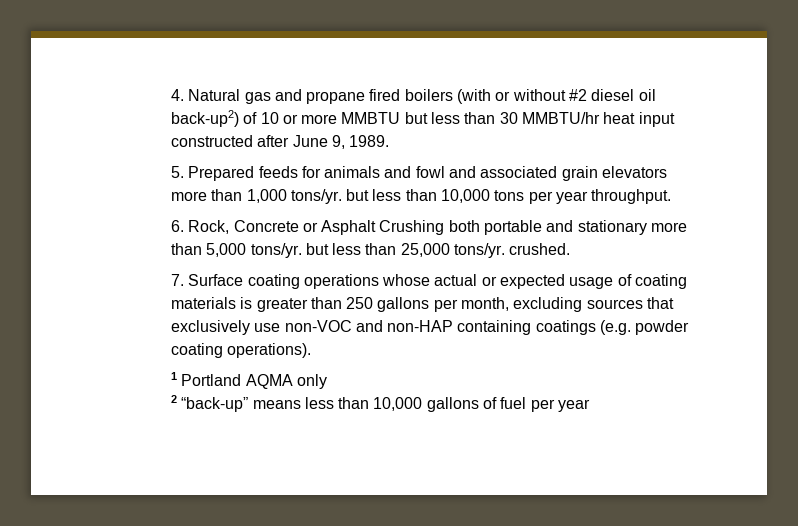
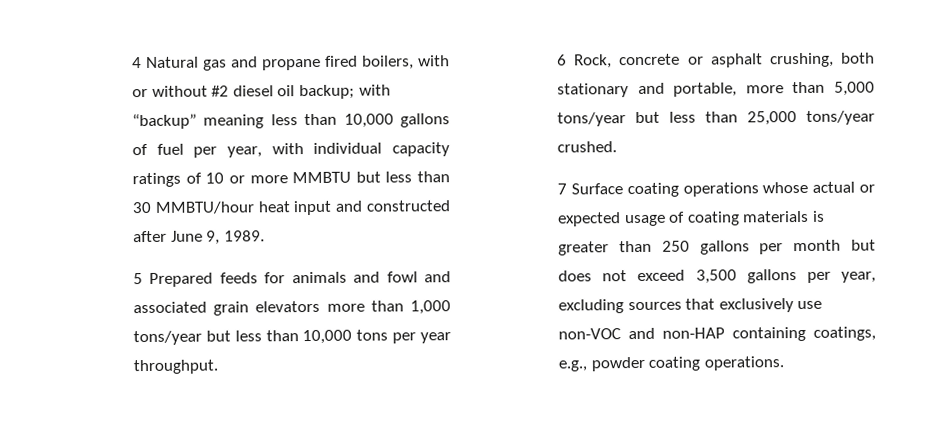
[170,89,184,101] 4. -> [132,57,143,69] 4
[404,89,492,104] boilers (with -> [362,55,450,70] boilers, with
[170,110,239,127] back-up2) -> [299,84,391,100] [132,113,450,130] [132,142,450,158] [132,172,182,188] backup; with “backup” meaning less than 10,000 gallons of fuel per year, with individual capacity ratings
[522,112,601,124] MMBTU/hr -> [154,201,255,214] MMBTU/hour
(675, 119) none -> [335,200,363,212] and
[170,166,184,178] 5. -> [133,273,144,285] 5
[290,189,342,204] tons/yr. -> [133,330,203,346] tons/year
[170,220,647,235] 6. Rock, Concrete or Asphalt Crushing both portable and stationary -> [557,52,875,69] [557,82,738,98] 6 Rock, concrete or asphalt crushing, both stationary and portable,
[250,243,302,258] tons/yr. -> [557,112,627,127] tons/year
[454,243,506,258] tons/yr. -> [806,110,875,125] tons/year
[170,274,184,286] 7. -> [557,183,568,195] 7
[461,297,510,311] month, -> [793,239,876,252] [558,269,876,284] month but does not exceed 3,500 gallons per year,
[535,320,690,335] [170,343,312,358] [170,372,327,389] [170,395,591,412] coatings (e.g. powder coating operations). // 1 Portland AQMA only // 2 “back-up” means less than 10,000 gallons of fuel per year -> [813,326,876,341] [558,356,784,372] coatings, e.g., powder coating operations.

